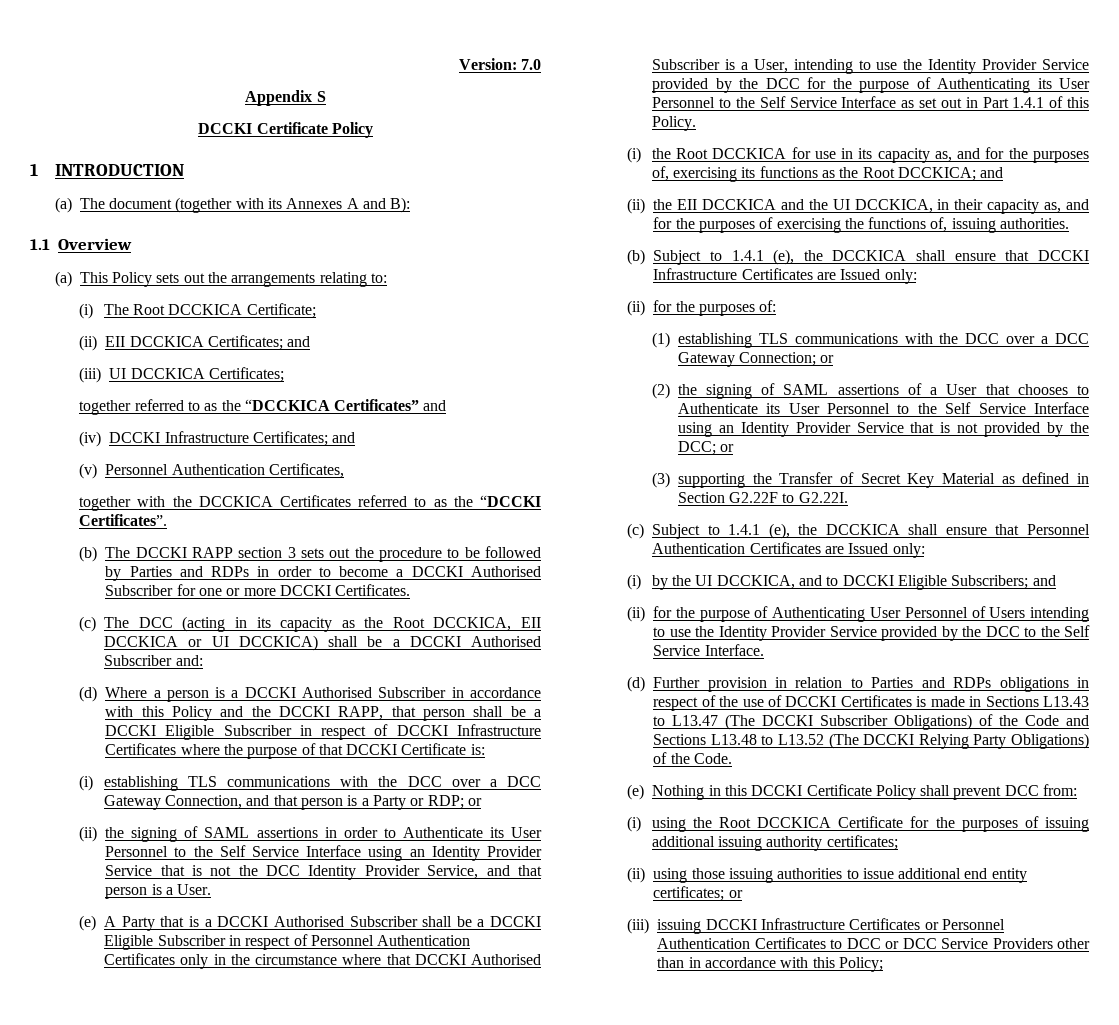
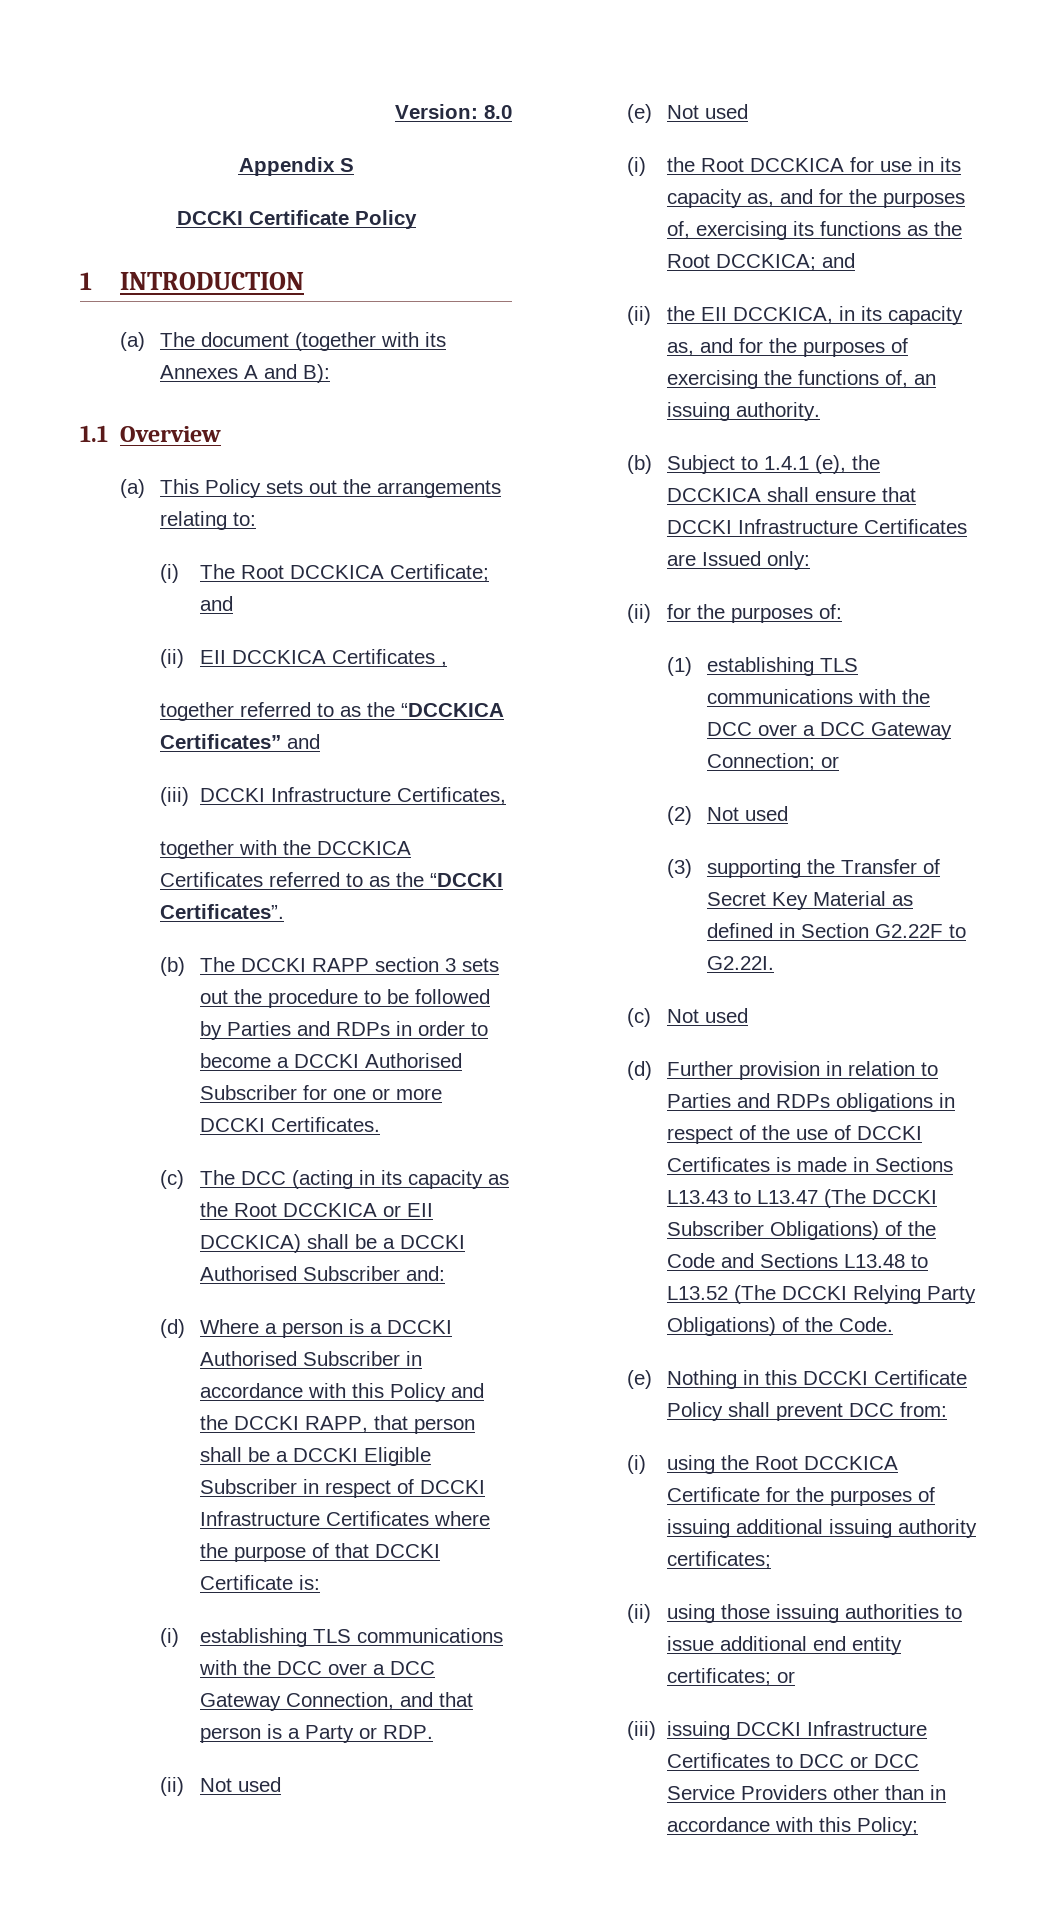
[521,59,541,70] 7.0 -> [484,105,512,119] 8.0
(316, 310) none -> [199,596,233,611] and
[207,335,311,350] [79,367,284,383] Certificates; and // (iii) UI DCCKICA Certificates; -> [331,649,447,667] Certificates ,
[79,431,356,447] [79,463,265,479] (iv) DCCKI Infrastructure Certificates; and // (v) Personnel Authentication -> [159,787,391,806] (iii) DCCKI Infrastructure
[433,617,541,631] DCCKICA, EII -> (277, 1210) none
[211,636,229,647] UI -> [406,1203,433,1217] EII
[427,795,483,809] [79,826,542,842] [105,845,542,861] [105,865,542,880] [105,884,212,899] [79,915,542,931] [104,934,471,950] [104,953,542,969] [652,59,1089,74] [652,77,1090,93] [652,96,1089,108] [652,116,697,131] RDP; or // (ii) the signing of SAML assertions in order to Authenticate its User Personnel to the Self Service Interface using an Identity Provider Service that is not the DCC Identity Provider Service, and that person is a User. // (e) A Party that is a DCCKI Authorised Subscriber shall be a DCCKI Eligible Subscriber in respect of Personnel Authentication Certificates only in the circumstance where that DCCKI Authorised Subscriber is a User, intending to use the Identity Provider Service provided by the DCC for the purpose of Authenticating its User Personnel to the Self Service Interface as set out in Part 1.4.1 of this Policy. -> [382,1725,433,1739] [159,1777,281,1796] [626,104,748,123] RDP. // (ii) Not used // (e) Not used
[701,199,850,210] DCCKICA and the UI -> (727, 314) none
[954,199,984,210] their -> [860,306,882,321] its
[951,218,1070,233] issuing authorities. -> [913,374,936,385] [666,402,820,421] an issuing authority.
[677,383,1089,399] [677,402,1089,414] [677,422,1089,437] [677,441,735,455] the signing of SAML assertions of a User that chooses to Authenticate its User Personnel to the Self Service Interface using an Identity Provider Service that is not provided by the DCC; or -> [706,806,788,821] Not used
[652,523,1090,539] [652,542,925,558] [627,574,1056,590] [627,606,1089,622] [653,625,1090,641] [653,644,764,656] Subject to 1.4.1 (e), the DCCKICA shall ensure that Personnel Authentication Certificates are Issued only: // (i) by the UI DCCKICA, and to DCCKI Eligible Subscribers; and // (ii) for the purpose of Authenticating User Personnel of Users intending to use the Identity Provider Service provided by the DCC to the Self Service Interface. -> [666,1008,748,1023] Not used
[924,919,1005,930] [657,937,826,949] or Personnel Authentication Certificates -> (770, 1760) none

